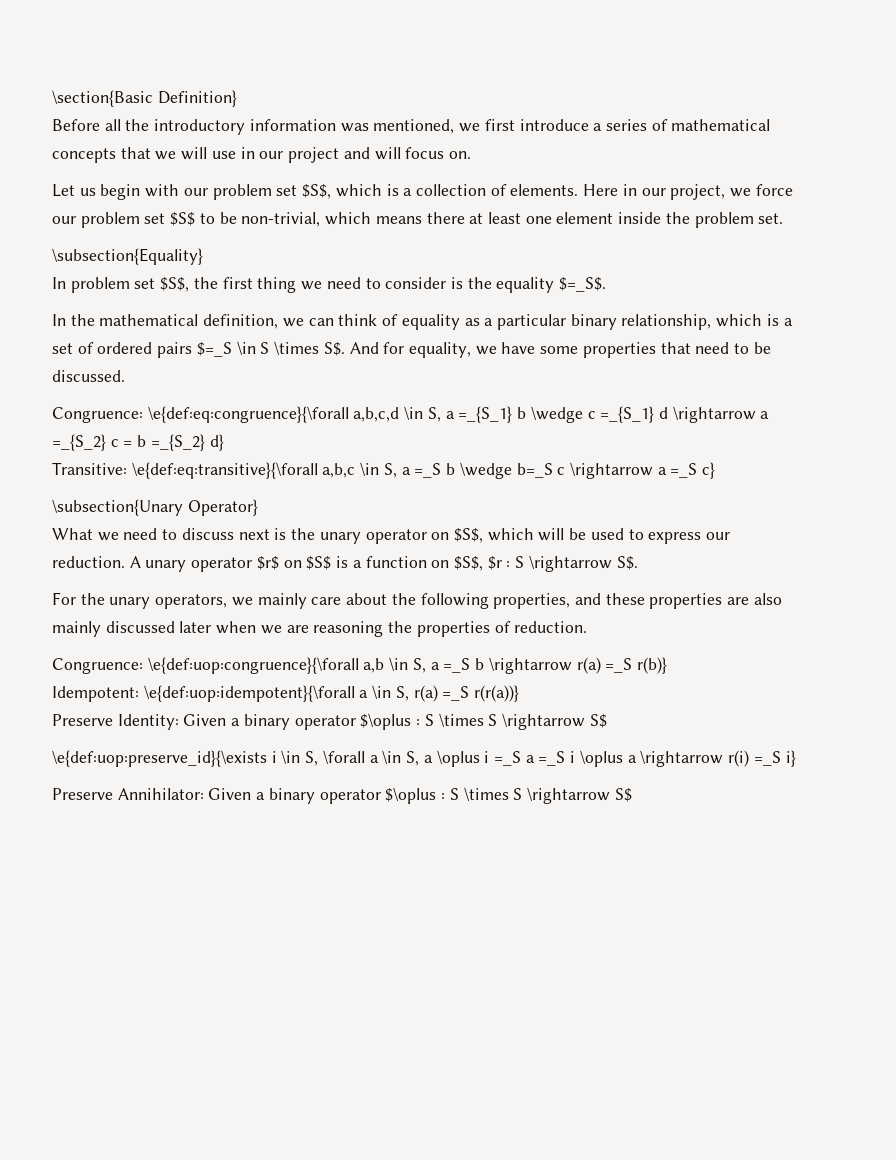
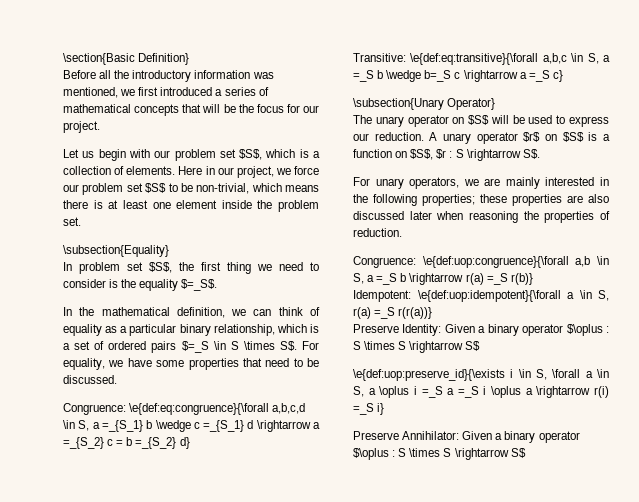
[519,119,589,131] introduce -> [160,87,213,96] introduced
[155,147,471,163] we will use in our project and will focus on. -> [202,104,319,113] [63,121,100,133] will be the focus for our project.
(465, 218) none -> [93,200,103,209] is
[349,342,405,354] And for -> [302,341,319,350] For
[52,528,316,541] What we need to discuss next is the -> [353,115,372,124] The
[453,528,534,543] $S$, which -> [468,115,490,125] $S$
[80,593,105,605] the -> (370, 181) none
[257,593,601,609] mainly care about the following properties, and -> [484,177,609,189] [353,194,475,206] are mainly interested in the following properties;
[52,621,101,637] mainly -> (609, 198) none
[260,625,309,634] we are -> (464, 215) none

